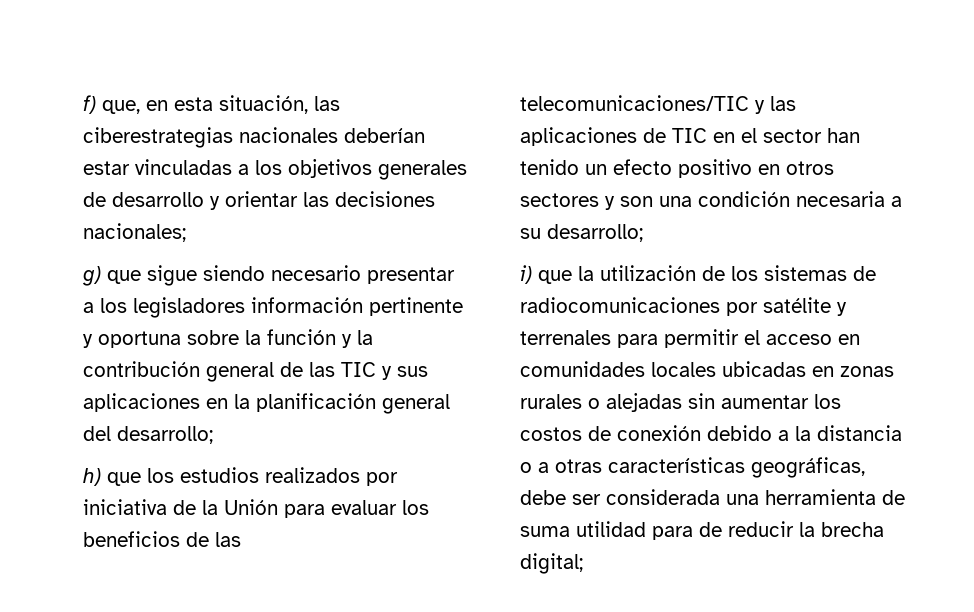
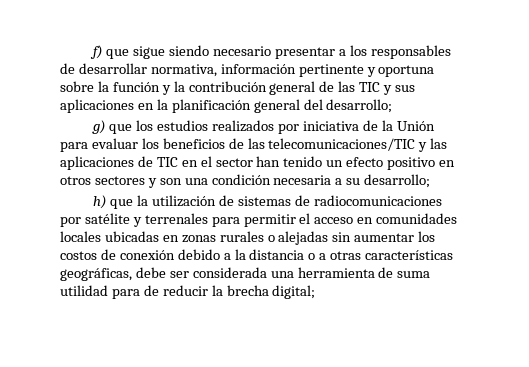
[102,95,340,114] [83,127,425,148] [83,159,467,180] [83,191,435,210] [83,223,186,242] [82,266,101,286] que, en esta situación, las ciberestrategias nacionales deberían estar vinculadas a los objetivos generales de desarrollo y orientar las decisiones nacionales; // g) -> (103, 52) none
[133,297,245,318] legisladores -> [370,45,451,59] [60,63,217,77] responsables de desarrollar normativa,
[83,468,101,486] h) -> [91,120,106,134] g)
[520,265,532,284] i) -> [92,195,107,209] h)
[731,266,758,281] los -> (235, 200) none

